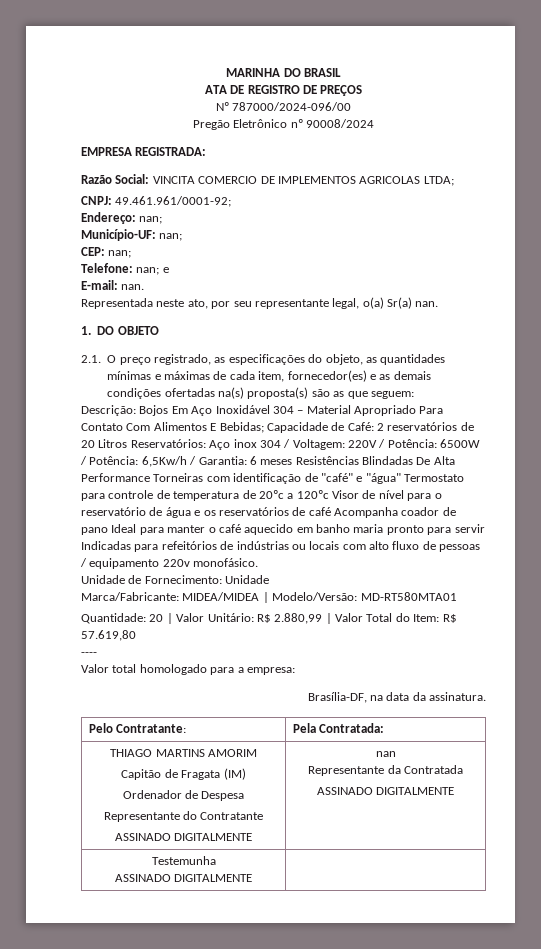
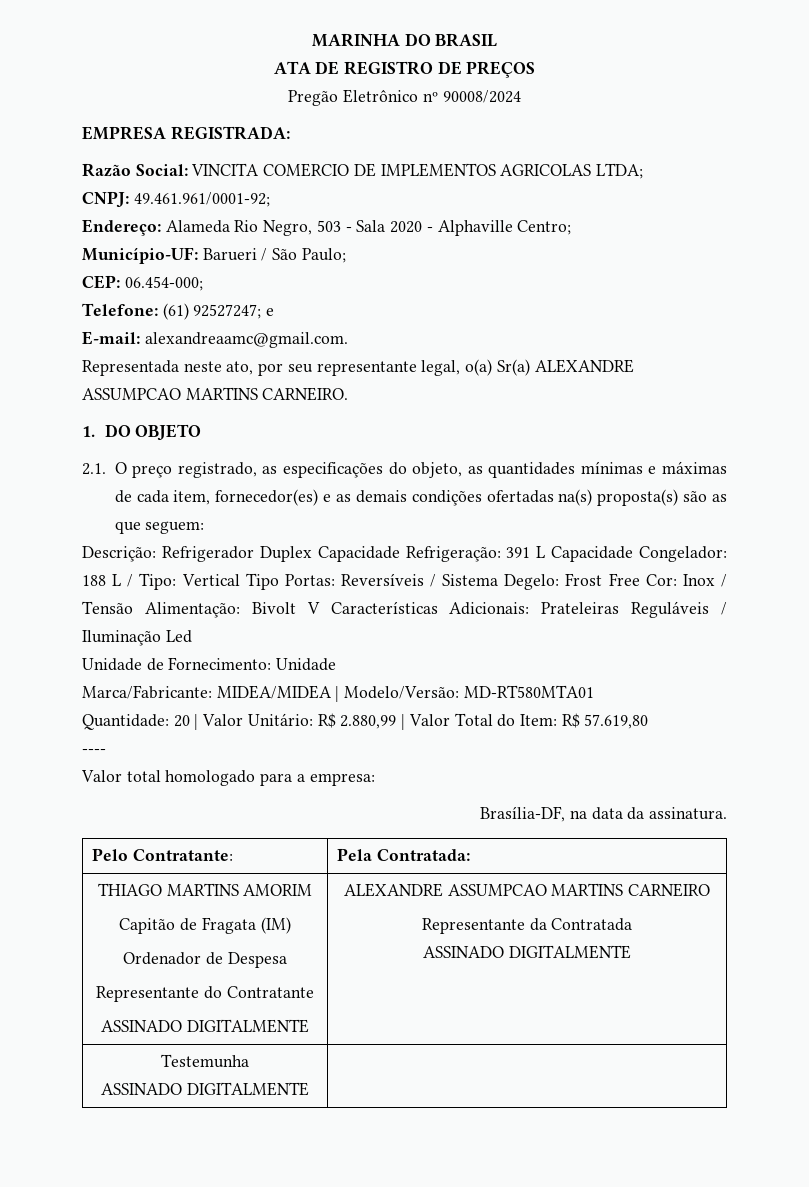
[215,102,352,111] // Nº 787000/2024-096/00 -> (536, 69) none
[139,216,163,224] [81,229,183,241] nan; // Município-UF: nan; -> [165,220,572,236] [82,247,346,264] Alameda Rio Negro, 503 - Sala 2020 - Alphaville Centro; // Município-UF: Barueri / São Paulo;
[108,250,132,258] nan; -> [124,276,203,291] 06.454-000;
[136,267,160,275] nan; -> [162,303,262,320] (61) 92527247;
[121,284,145,290] nan. -> [144,332,348,348] alexandreaamc@gmail.com.
[415,301,439,307] nan. -> [534,359,634,373] [82,387,349,401] ALEXANDRE ASSUMPCAO MARTINS CARNEIRO.
[139,405,444,416] [81,422,474,433] [81,439,481,450] [80,456,455,467] [81,473,464,484] [81,490,442,501] [81,507,456,518] [81,524,485,535] [81,541,481,552] [80,558,259,569] Bojos Em Aço Inoxidável 304 – Material Apropriado Para Contato Com Alimentos E Bebidas; Capacidade de Café: 2 reservatórios de 20 Litros Reservatórios: Aço inox 304 / Voltagem: 220V / Potência: 6500W / Potência: 6,5Kw/h / Garantia: 6 meses Resistências Blindadas De Alta Performance Torneiras com identificação de "café" e "água" Termostato para controle de temperatura de 20ºc a 120ºc Visor de nível para o reservatório de água e os reservatórios de café Acompanha coador de pano Ideal para manter o café aquecido em banho maria pronto para servir Indicadas para refeitórios de indústrias ou locais com alto fluxo de pessoas / equipamento 220v monofásico. -> [161,546,727,562] [82,573,727,590] [82,601,727,618] [82,630,192,646] Refrigerador Duplex Capacidade Refrigeração: 391 L Capacidade Congelador: 188 L / Tipo: Vertical Tipo Portas: Reversíveis / Sistema Degelo: Frost Free Cor: Inox / Tensão Alimentação: Bivolt V Características Adicionais: Prateleiras Reguláveis / Iluminação Led
[375,751,396,757] nan -> [343,883,711,897] ALEXANDRE ASSUMPCAO MARTINS CARNEIRO

